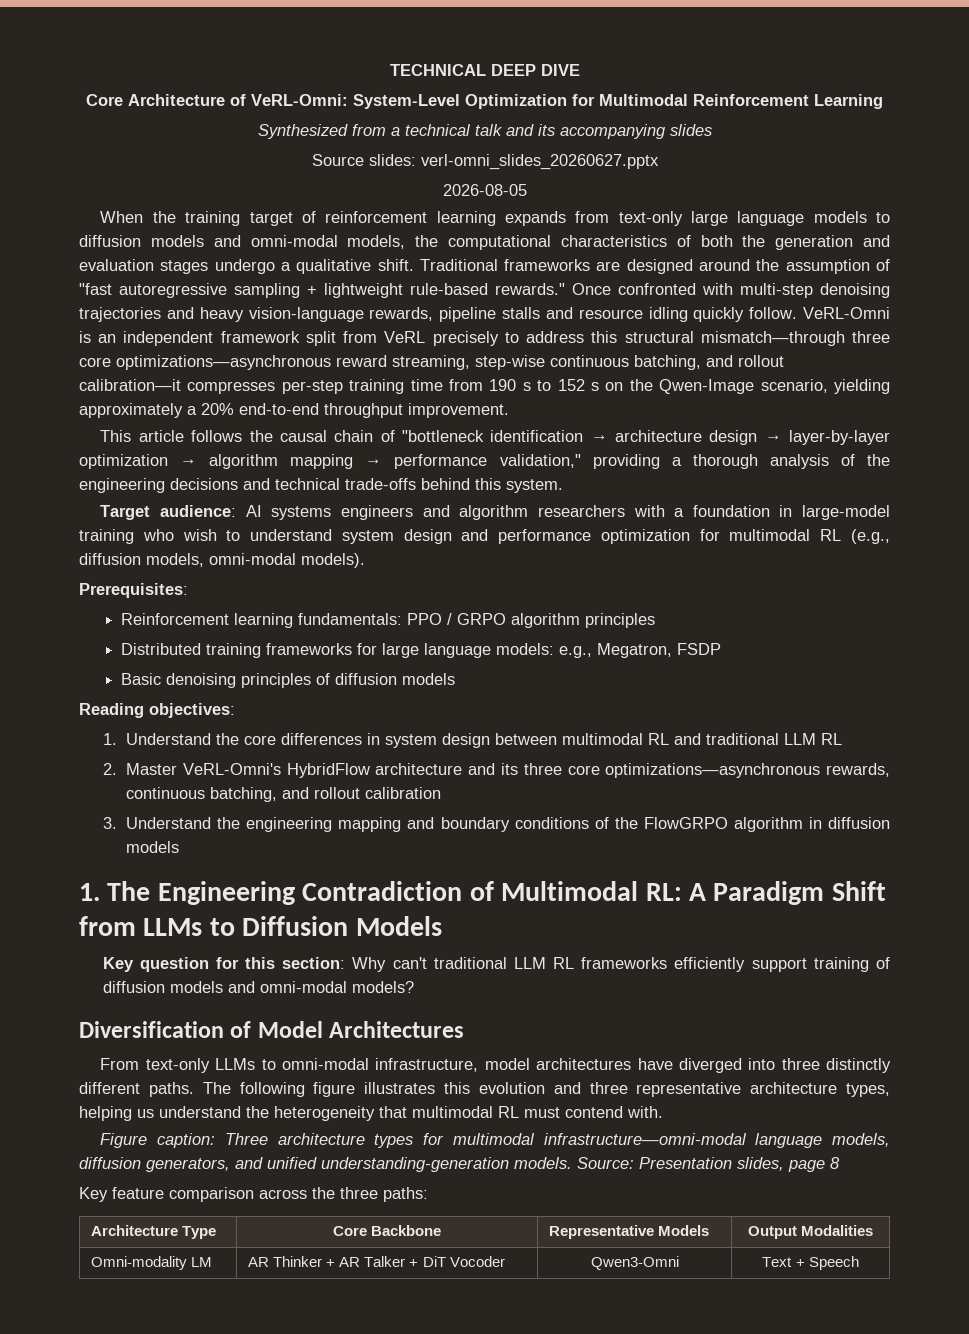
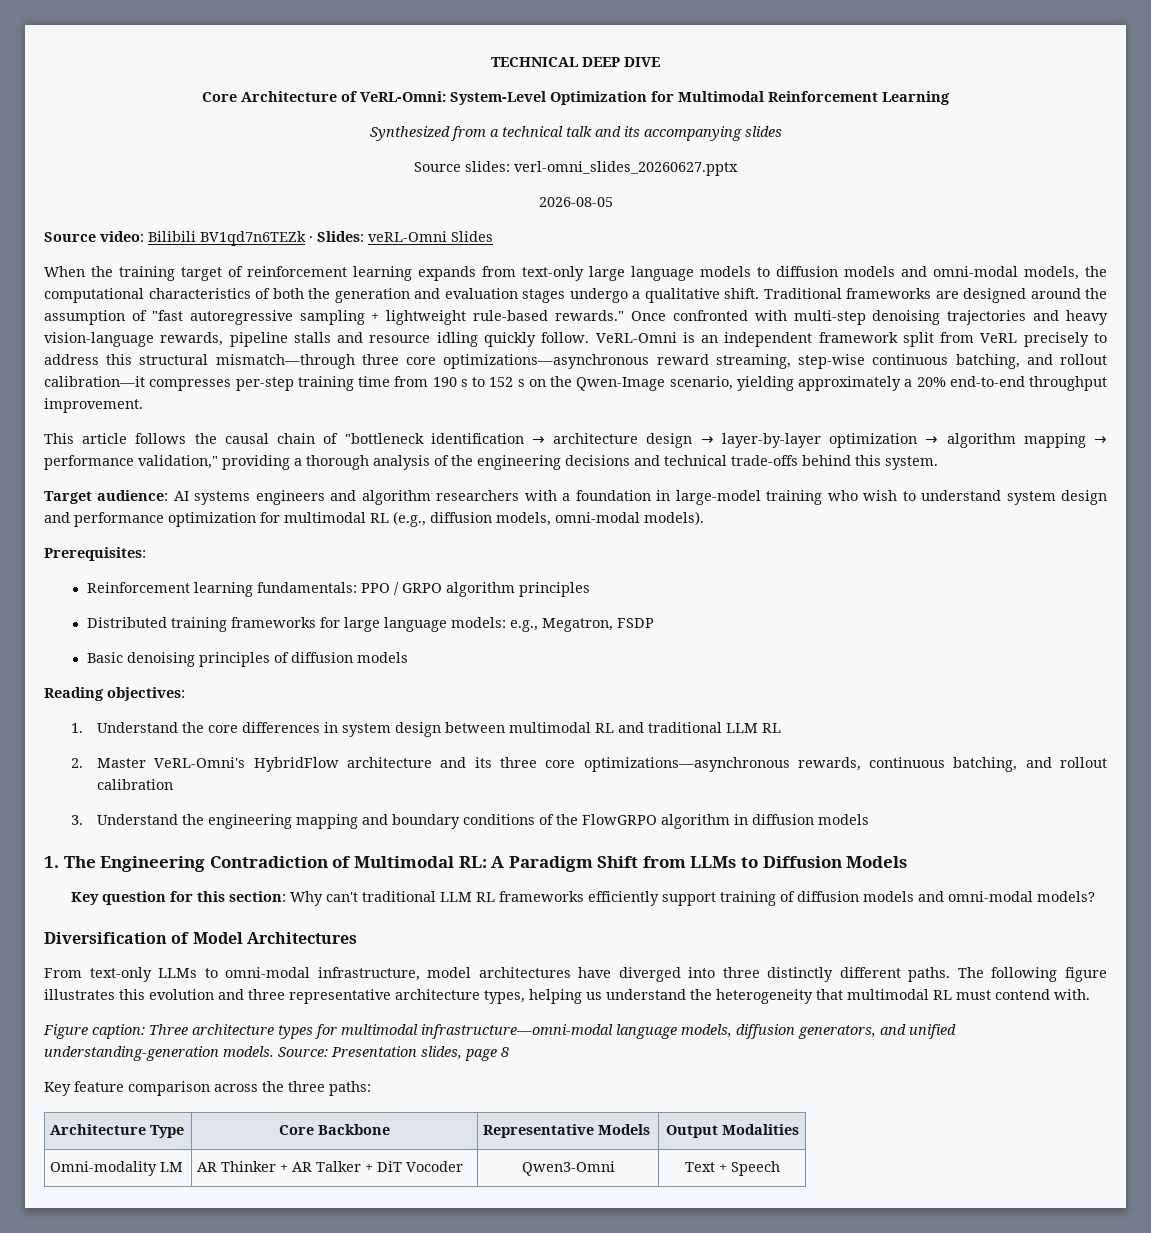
(527, 190) none -> [44,231,493,246] // Source video: Bilibili BV1qd7n6TEZk · Slides: veRL-Omni Slides

